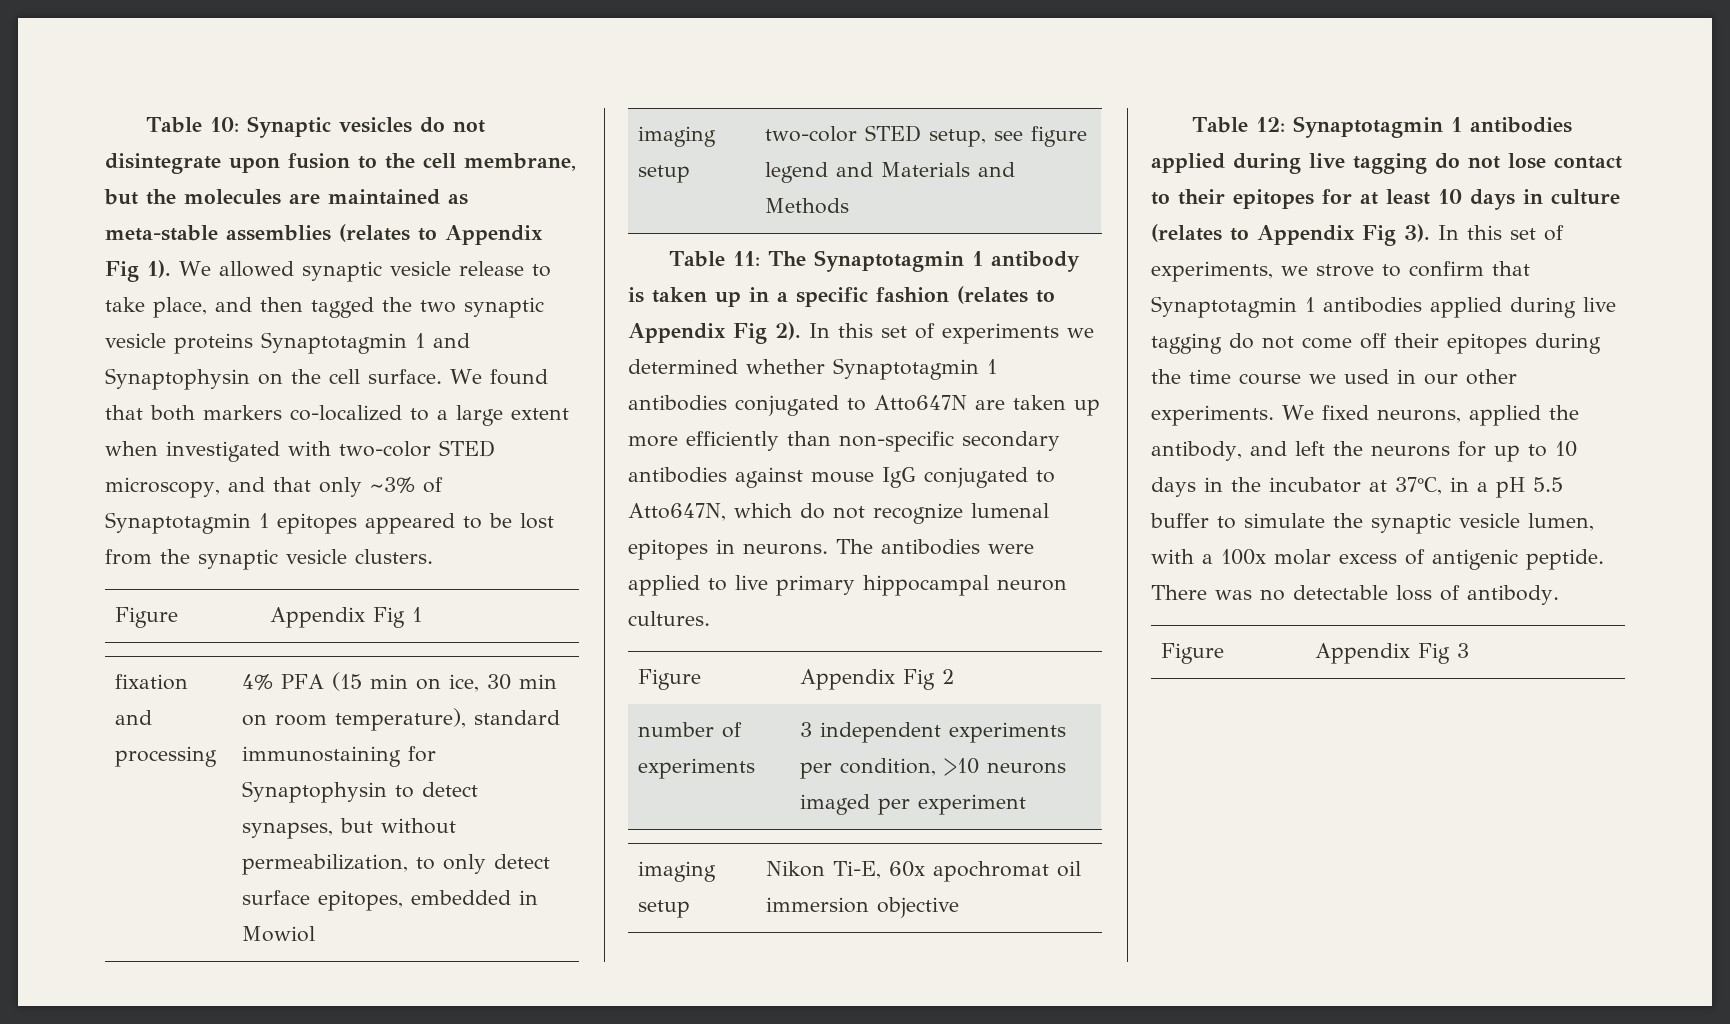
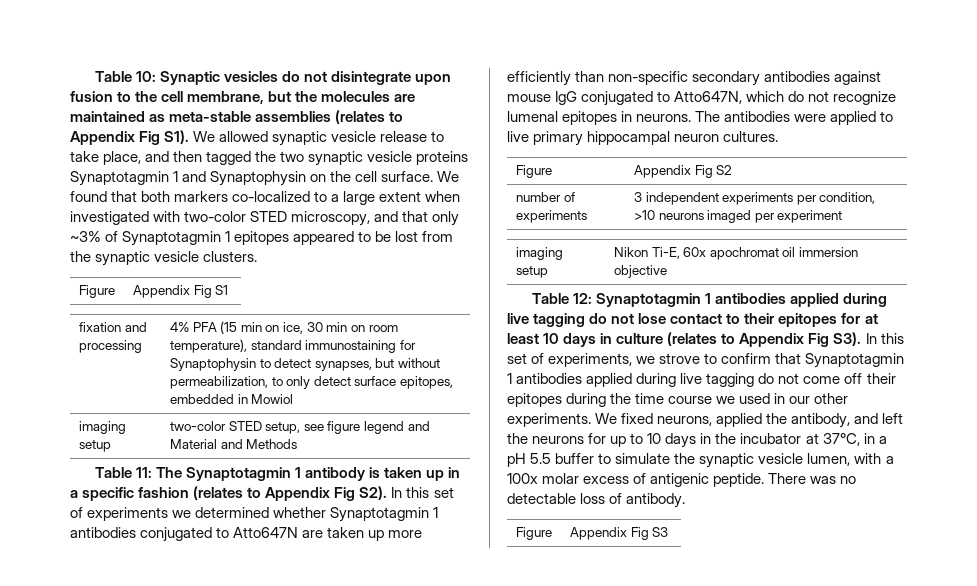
[147,260,171,278] 1). -> [164,130,190,144] S1).
[412,607,423,622] 1 -> [215,285,229,295] S1
[881,162,971,177] Materials -> [169,439,217,449] Material
[775,322,801,340] 2). -> [359,486,388,500] S2).
[942,669,955,684] 2 -> [716,165,733,175] S2
[1404,224,1430,242] 3). -> [833,332,862,346] S3).
[1457,643,1470,658] 3 -> [652,527,669,537] S3

